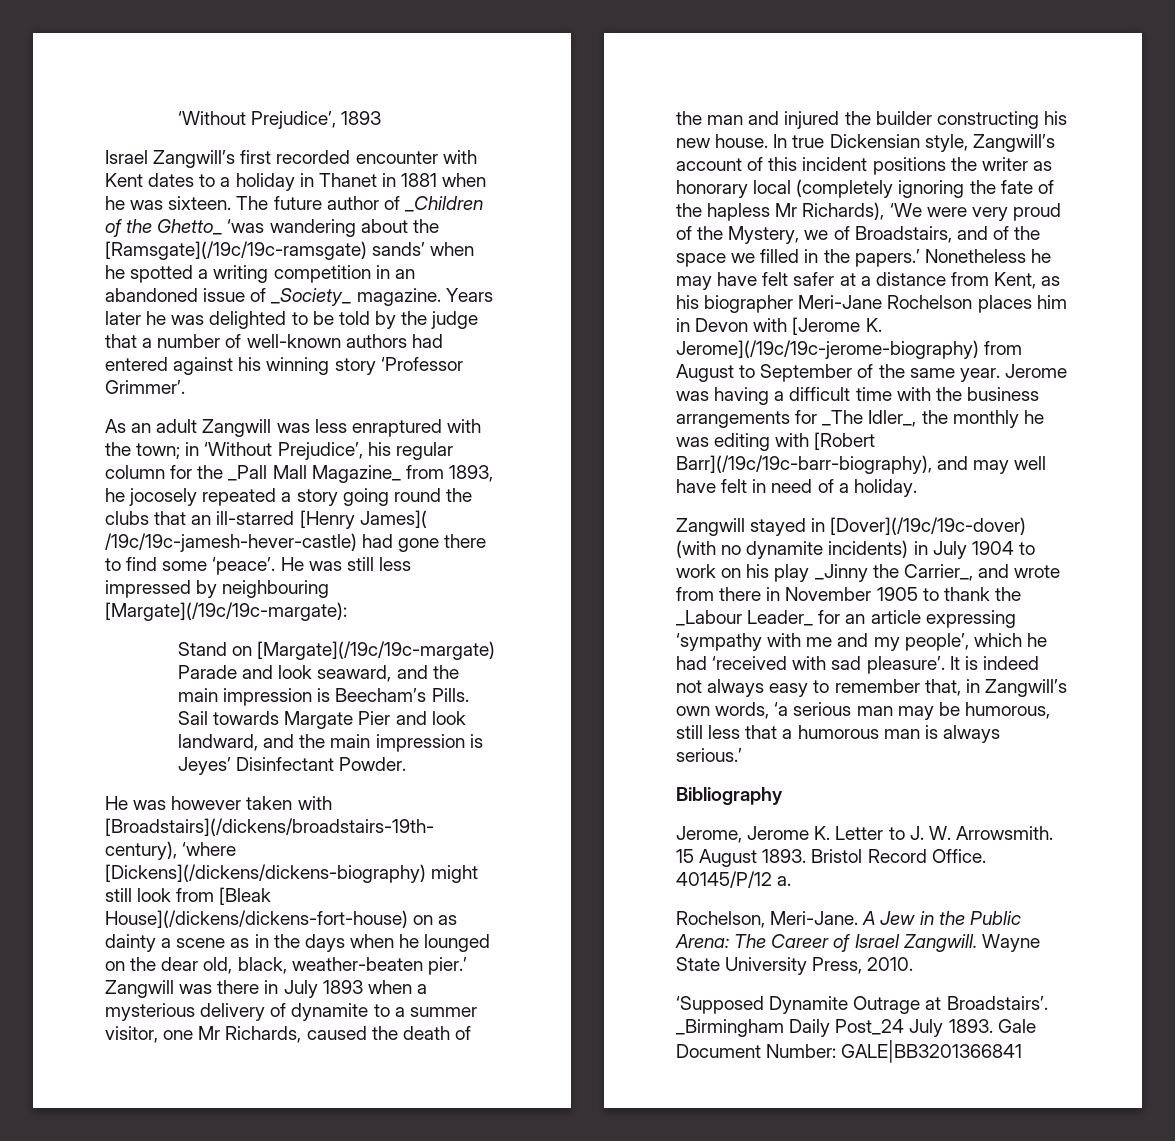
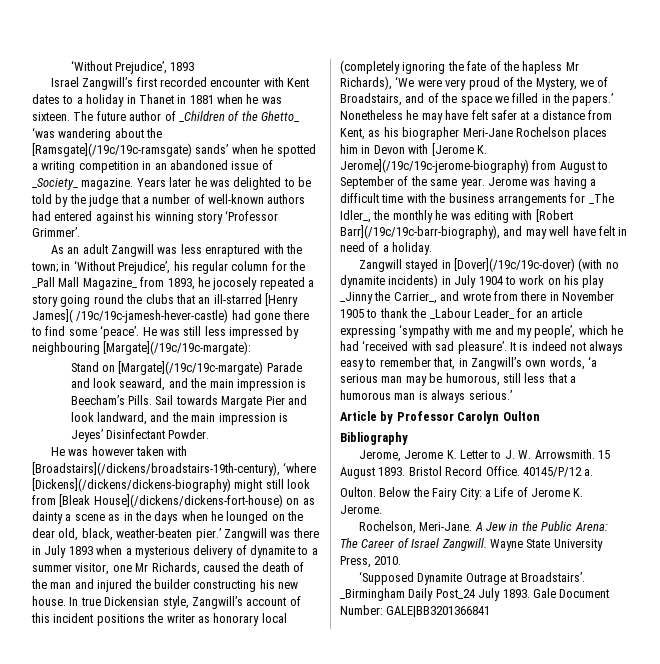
(742, 755) none -> [340,411,540,424] // Article by Professor Carolyn Oulton
(792, 881) none -> [340,487,584,500] [340,505,382,514] // Oulton. Below the Fairy City: a Life of Jerome K. Jerome.

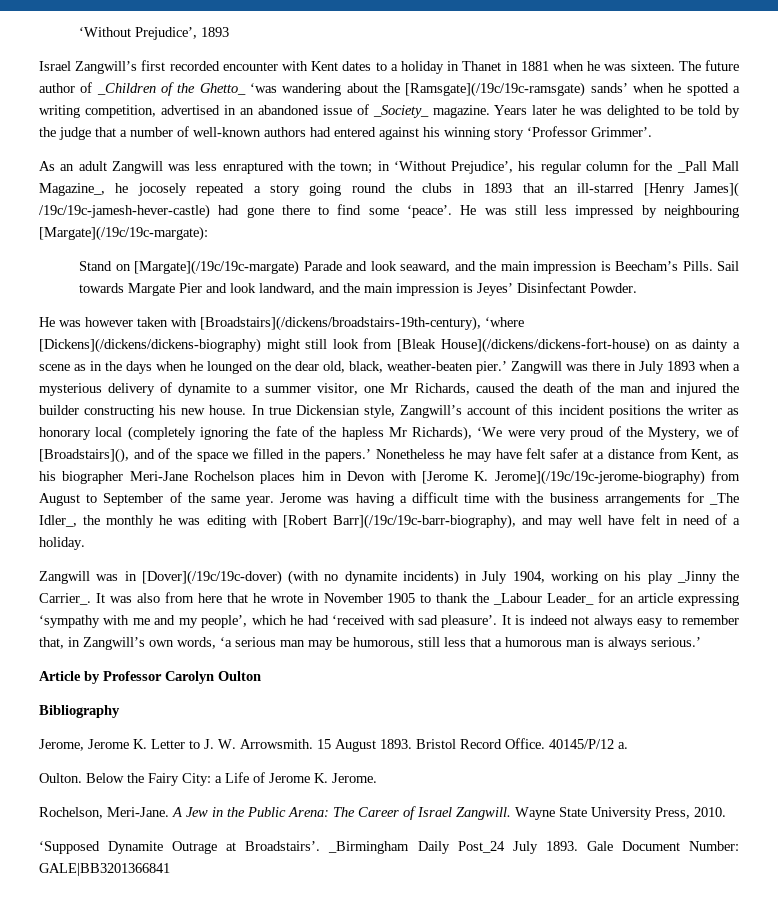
[78,161,139,173] competition -> [84,105,220,118] competition, advertised
[82,277,195,290] Magazine_ from 1893, -> [39,183,105,196] Magazine_,
(174, 299) none -> [462,183,513,193] in 1893
[340,93,402,106] Broadstairs, -> [39,448,129,463] [Broadstairs](),
[405,259,439,272] stayed -> [96,574,119,581] was
[478,275,545,285] 1904 to work -> [512,571,598,584] 1904, working
[393,291,547,304] Carrier_, and wrote from there -> [39,592,303,605] Carrier_. It was also from here that he wrote

